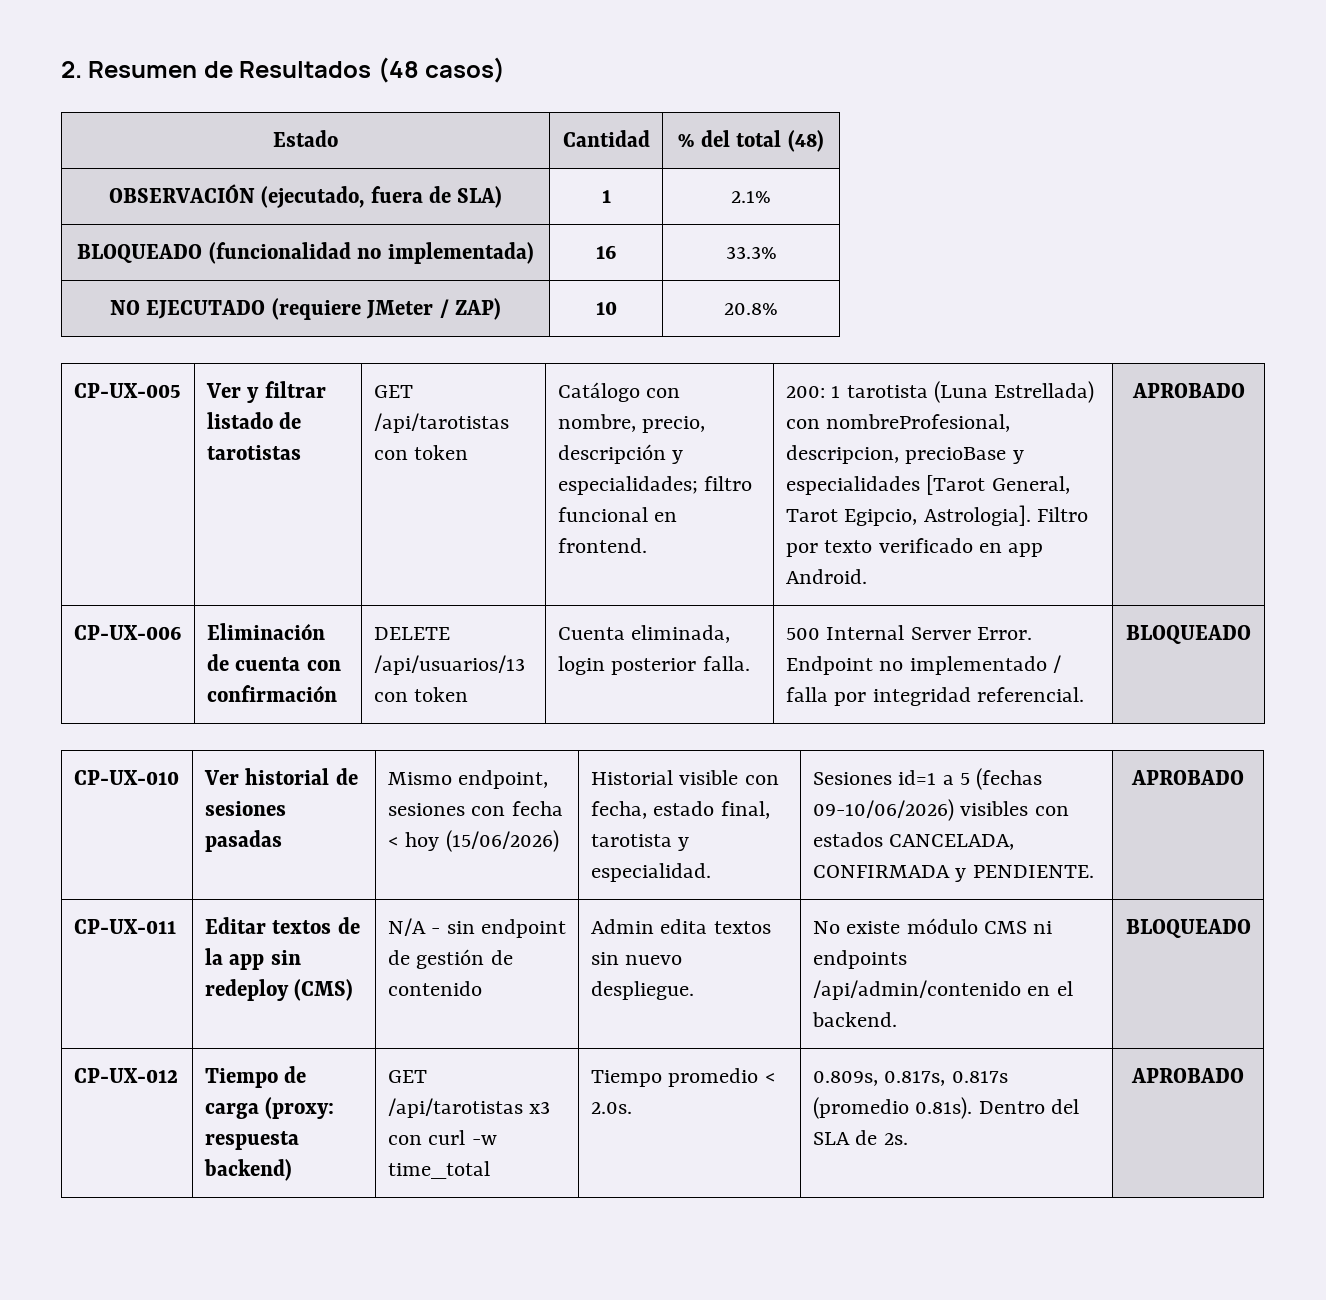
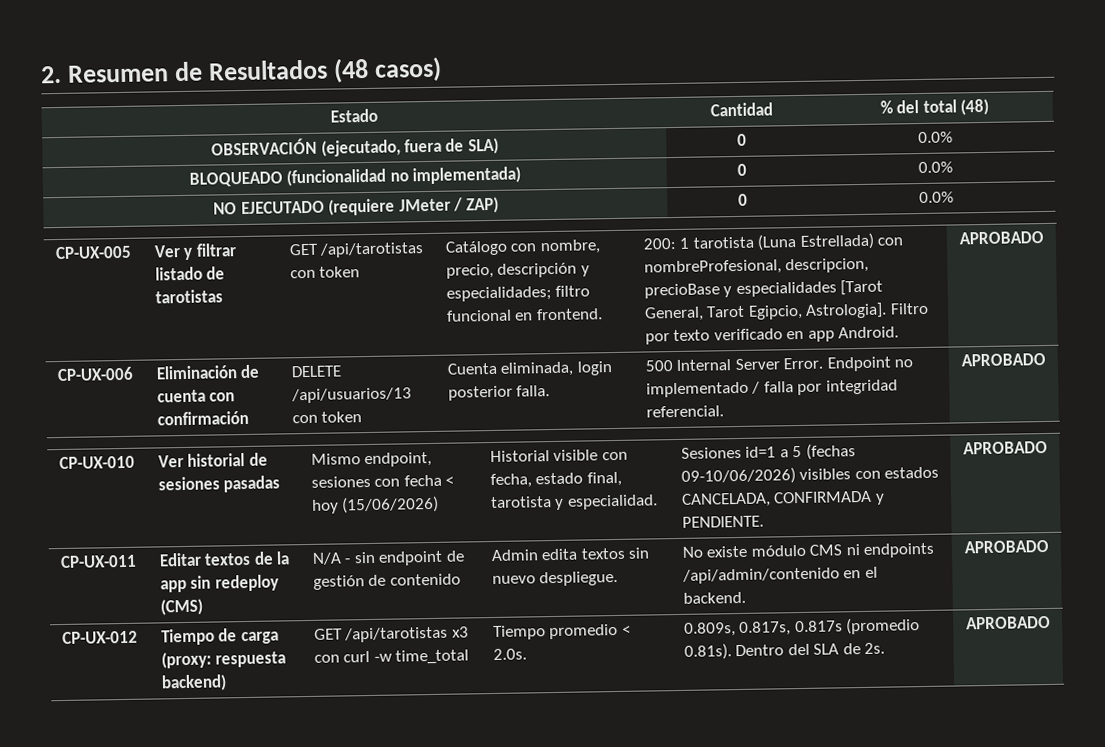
[601,190,611,203] [731,191,771,203] 1 | 2.1% -> [737,133,747,146] [918,131,953,144] 0 | 0.0%
[596,245,616,259] [725,246,777,259] 16 | 33.3% -> [737,163,747,176] [918,161,953,174] 0 | 0.0%
[595,301,617,315] [724,303,778,315] 10 | 20.8% -> [738,193,748,206] [919,191,954,204] 0 | 0.0%
[1126,625,1251,644] BLOQUEADO -> [961,352,1046,367] APROBADO
[1125,919,1251,938] BLOQUEADO -> [964,539,1049,554] APROBADO

